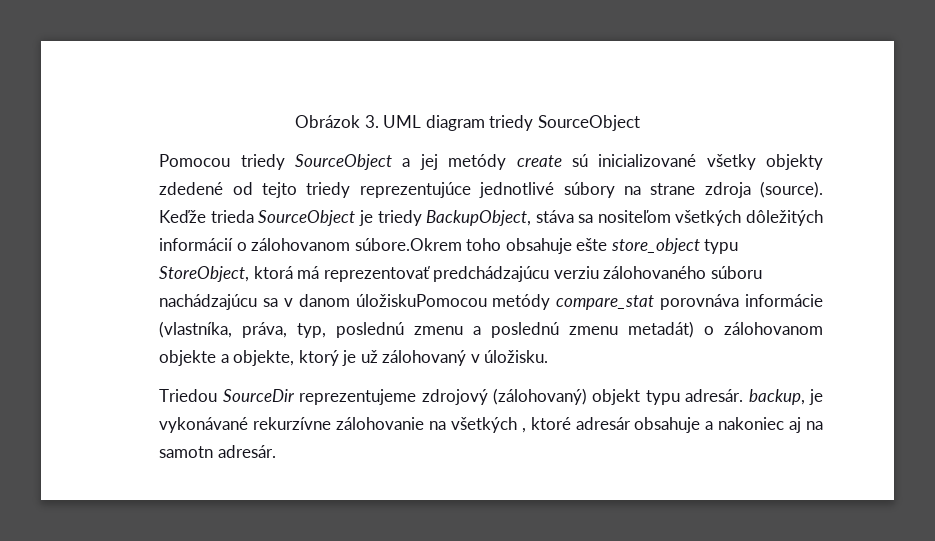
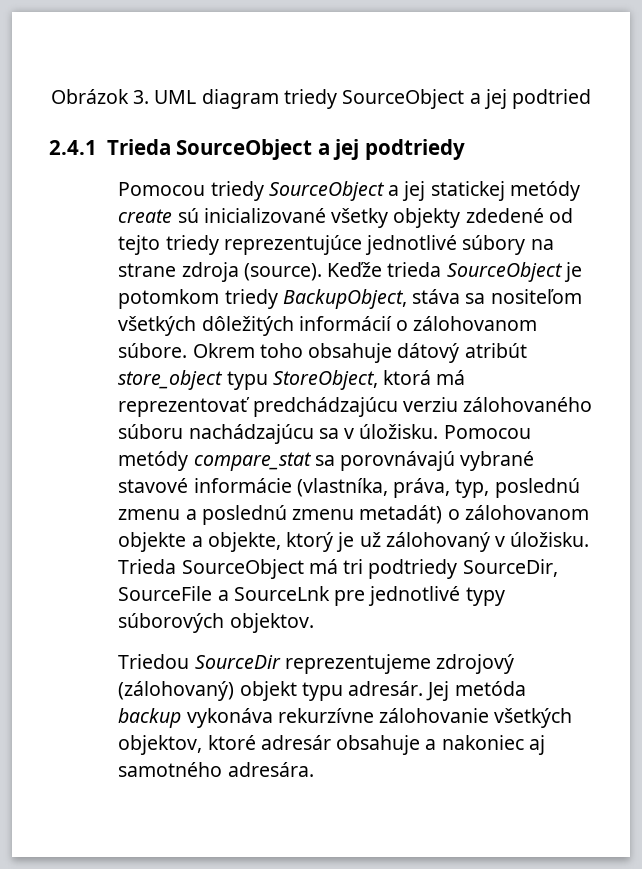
(640, 123) none -> [469,89,592,109] [49,139,465,160] a jej podtried // 2.4.1 Trieda SourceObject a jej podtriedy
(438, 162) none -> [430,181,505,201] statickej
(374, 218) none -> [118,289,220,309] potomkom
[354,238,608,254] súbore.Okrem toho obsahuje ešte -> [118,343,527,363] súbore. Okrem toho obsahuje dátový atribút
[298,294,740,310] danom úložiskuPomocou metódy compare_stat porovnáva -> [359,424,531,439] [118,451,535,471] [118,478,189,493] úložisku. Pomocou metódy compare_stat sa porovnávajú vybrané stavové
(548, 356) none -> [118,559,558,579] [118,586,505,606] [118,613,314,633] Trieda SourceObject má tri podtriedy SourceDir, SourceFile a SourceLnk pre jednotlivé typy súborových objektov.
[748,389,824,405] [159,417,526,433] backup, je vykonávané rekurzívne zálohovanie na všetkých , -> [426,681,526,701] [118,708,573,728] [118,735,203,755] Jej metóda backup vykonáva rekurzívne zálohovanie všetkých objektov,
[806,421,824,430] [159,445,276,458] na samotn adresár. -> [118,762,314,777] samotného adresára.

